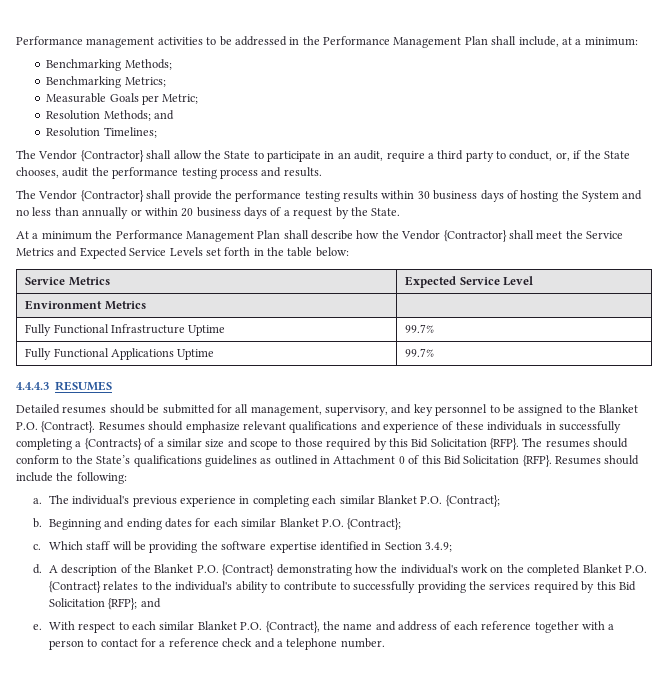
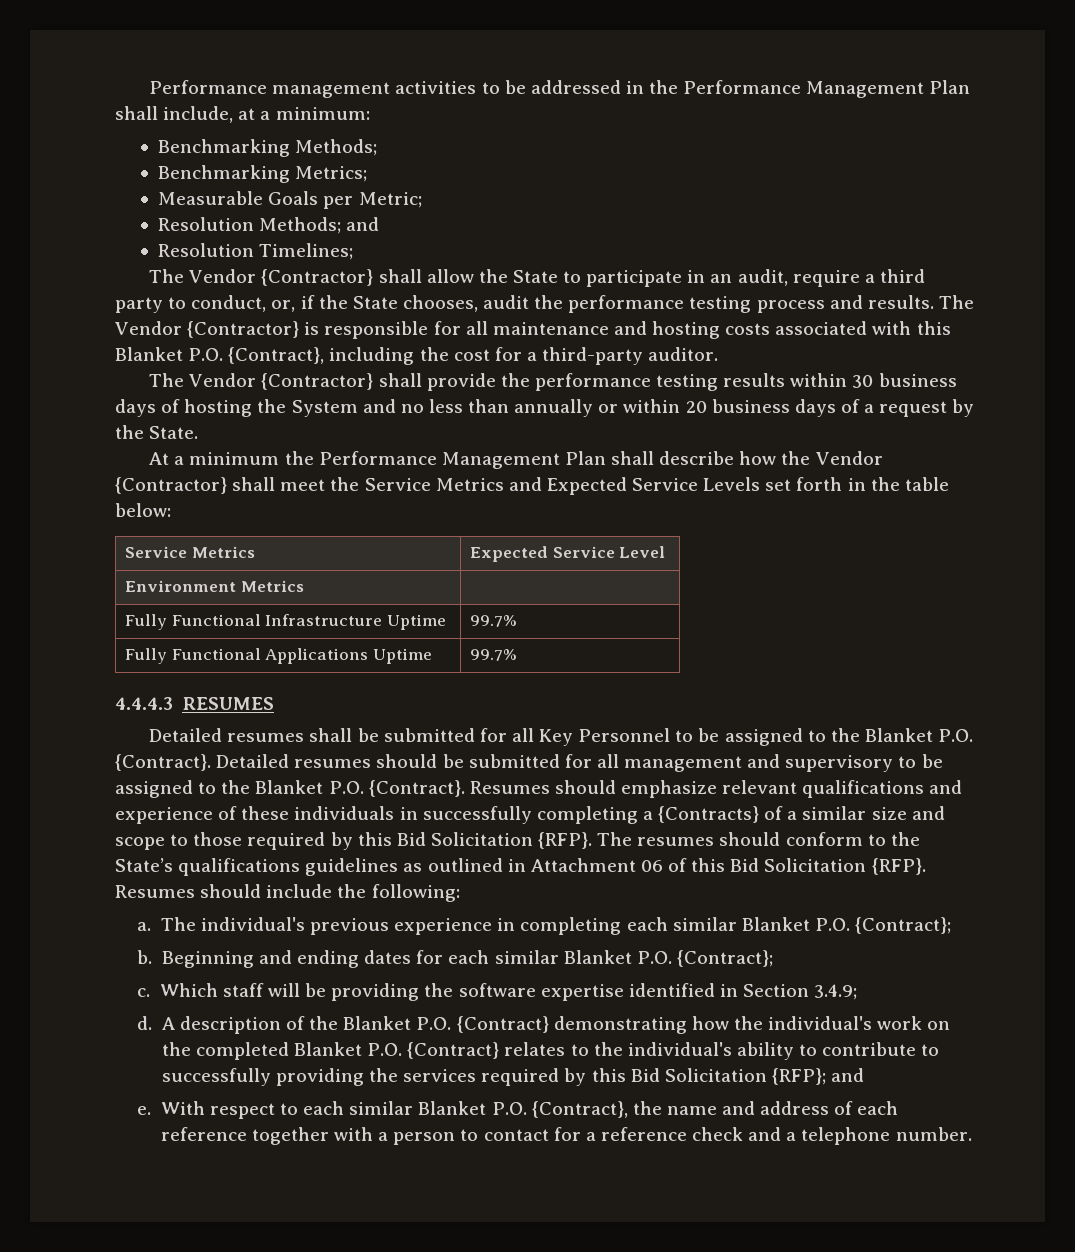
(322, 172) none -> [938,295,974,309] [115,321,951,339] [115,347,719,365] The Vendor {Contractor} is responsible for all maintenance and hosting costs associated with this Blanket P.O. {Contract}, including the cost for a third-party auditor.
(107, 410) none -> [309,728,974,746] [115,754,372,771] shall be submitted for all Key Personnel to be assigned to the Blanket P.O. {Contract}. Detailed resumes
[250,404,488,416] management, supervisory, and key personnel -> [624,754,894,772] management and supervisory
[398,456,405,464] 0 -> [640,860,663,872] 06

